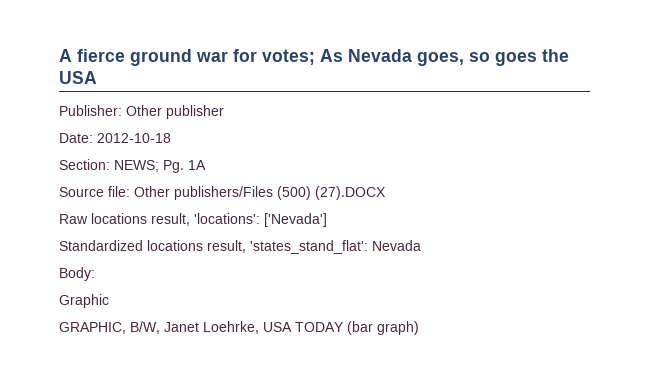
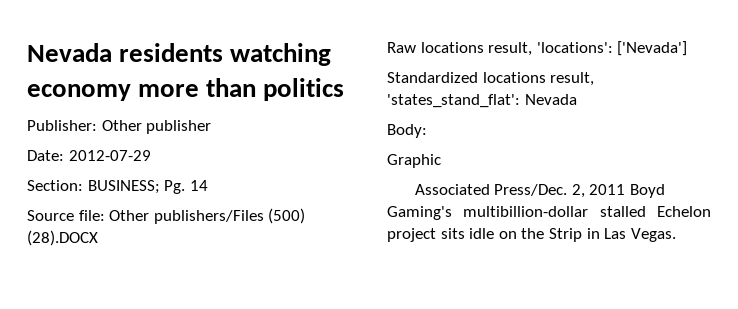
[59,49,569,66] [59,71,97,84] A fierce ground war for votes; As Nevada goes, so goes the USA -> [27,43,332,66] [27,78,345,101] Nevada residents watching economy more than politics
[97,133,171,143] 2012-10-18 -> [68,150,151,161] 2012-07-29
[114,160,206,173] NEWS; Pg. 1A -> [87,180,208,194] BUSINESS; Pg. 14
[315,186,386,200] (27).DOCX -> [27,230,98,246] (28).DOCX
[59,321,419,335] GRAPHIC, B/W, Janet Loehrke, USA TODAY (bar graph) -> [414,184,666,198] [387,206,711,220] [387,228,676,242] Associated Press/Dec. 2, 2011 Boyd Gaming's multibillion-dollar stalled Echelon project sits idle on the Strip in Las Vegas.

